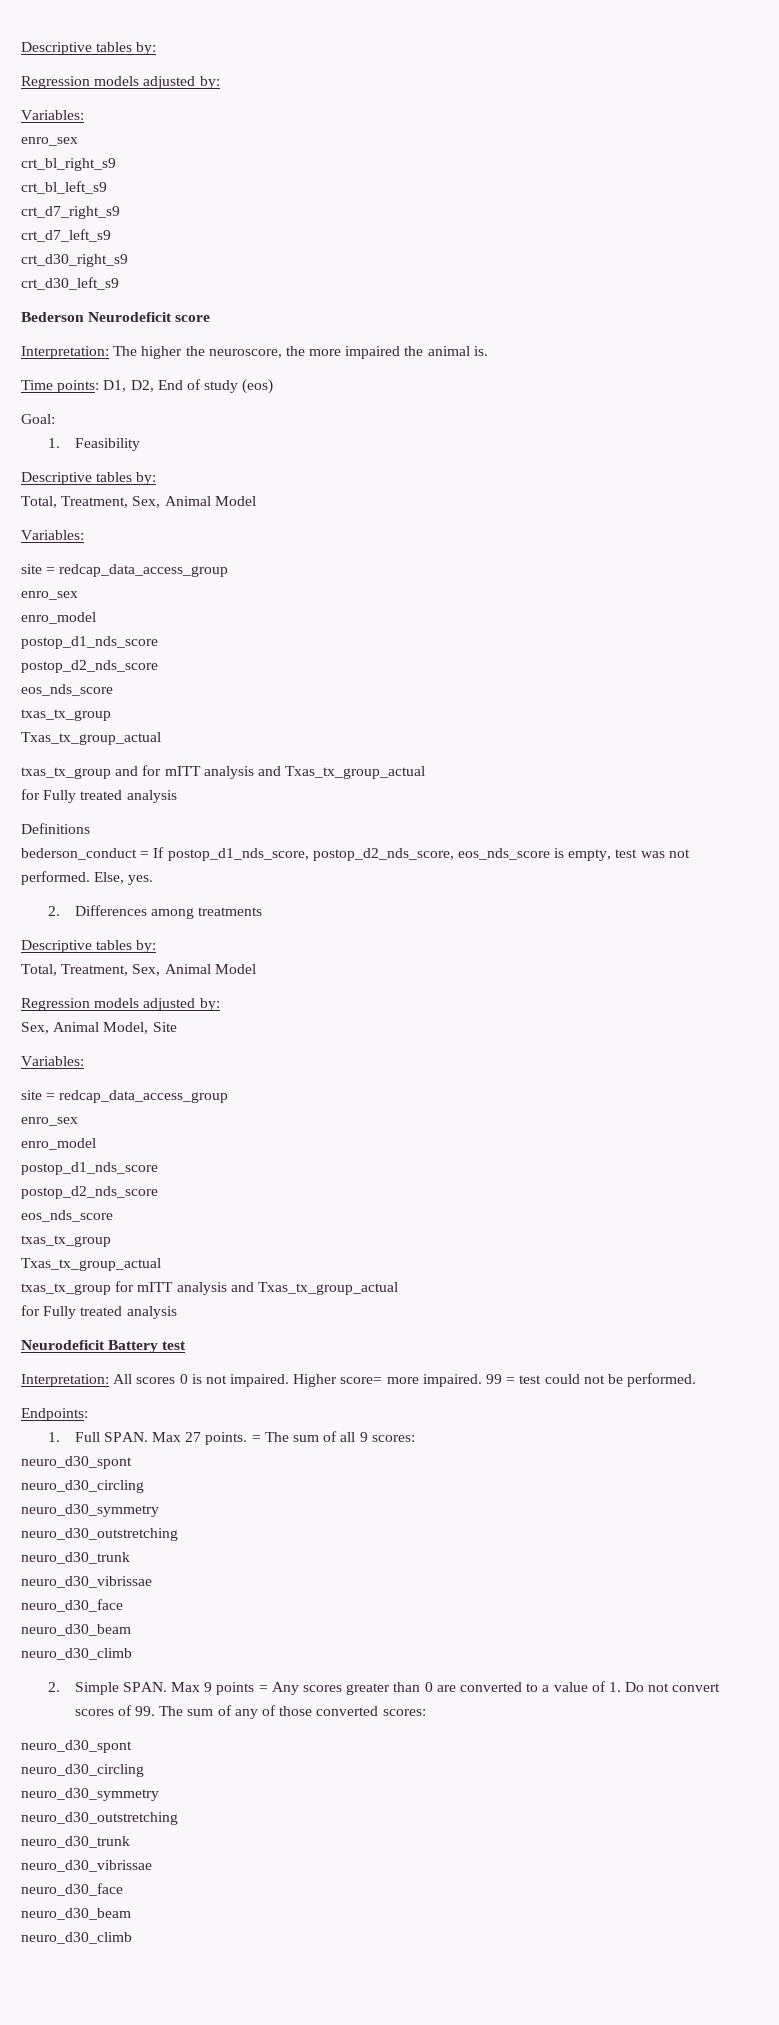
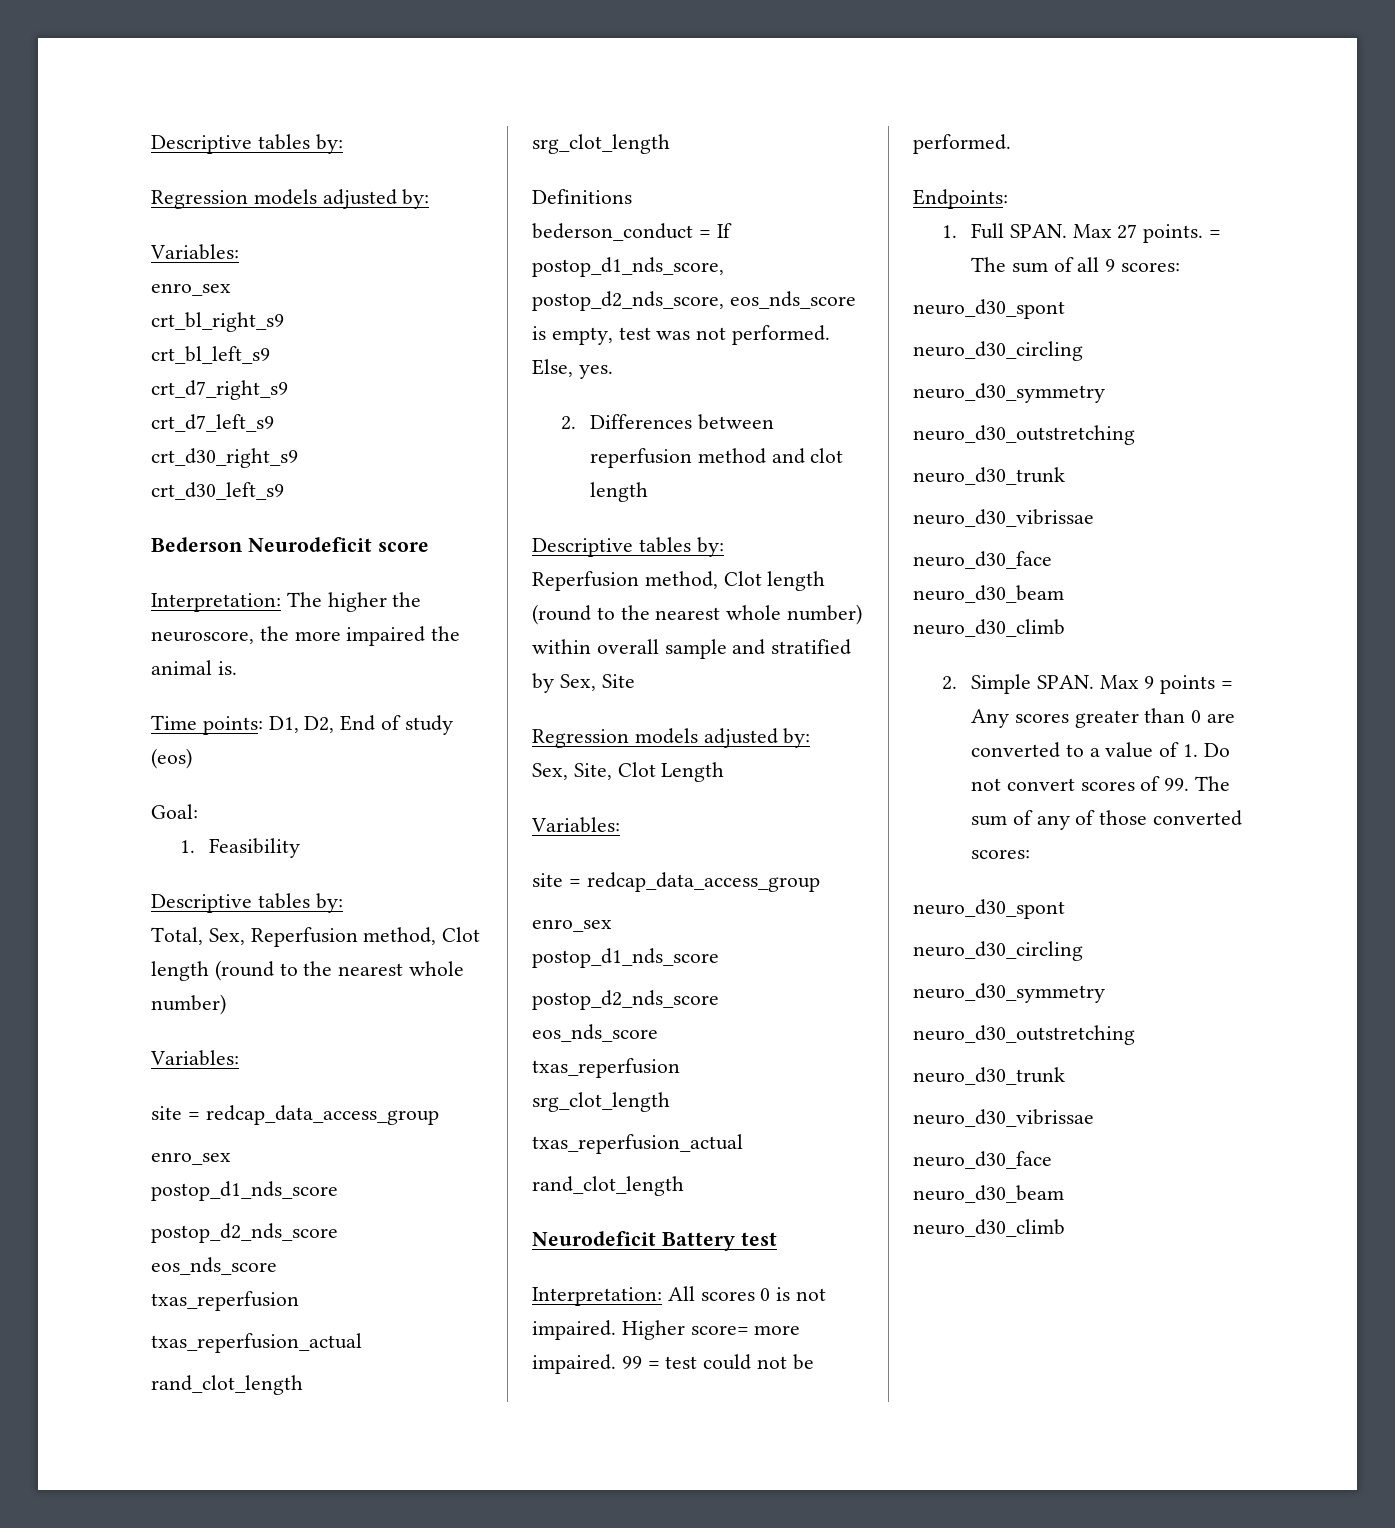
[61,496,256,508] [21,530,84,540] [21,564,229,577] [21,591,78,600] [21,612,96,624] [21,636,158,649] [21,660,158,673] [21,684,113,696] [21,709,111,721] [21,732,161,745] [21,765,426,779] [21,789,177,803] Treatment, Sex, Animal Model // Variables: // site = redcap_data_access_group // enro_sex // enro_model // postop_d1_nds_score // postop_d2_nds_score // eos_nds_score // txas_tx_group // Txas_tx_group_actual // txas_tx_group and for mITT analysis and Txas_tx_group_actual // for Fully treated analysis -> [208,927,481,947] [151,960,465,981] [151,994,226,1015] [150,1050,239,1066] [151,1105,439,1125] [151,1152,231,1165] [151,1181,338,1201] [151,1223,338,1243] [151,1257,277,1275] [151,1291,299,1311] [151,1333,362,1353] [151,1375,303,1395] [532,134,670,154] Sex, Reperfusion method, Clot length (round to the nearest whole number) // Variables: // site = redcap_data_access_group // enro_sex // postop_d1_nds_score // postop_d2_nds_score // eos_nds_score // txas_reperfusion // txas_reperfusion_actual // rand_clot_length // srg_clot_length
[150,907,263,919] [21,940,157,953] [21,964,256,976] among treatments // Descriptive tables by: // Total, Treatment, Sex, Animal Model -> [697,414,774,430] [590,448,844,468] [590,482,649,502] [532,537,724,557] [532,571,826,591] [532,604,863,625] [532,639,852,659] [532,673,635,693] between reperfusion method and clot length // Descriptive tables by: // Reperfusion method, Clot length (round to the nearest whole number) within overall sample and stratified by Sex, Site
[53,1022,177,1034] [21,1056,84,1066] [21,1090,229,1103] [21,1117,78,1126] [21,1138,96,1150] [21,1162,158,1175] [21,1186,158,1199] [21,1210,113,1222] [21,1235,111,1247] [21,1258,161,1271] [21,1281,398,1295] [21,1305,177,1319] Animal Model, Site // Variables: // site = redcap_data_access_group // enro_sex // enro_model // postop_d1_nds_score // postop_d2_nds_score // eos_nds_score // txas_tx_group // Txas_tx_group_actual // txas_tx_group for mITT analysis and Txas_tx_group_actual // for Fully treated analysis -> [573,762,725,782] [531,817,620,833] [532,872,820,892] [532,919,612,932] [532,948,719,968] [532,990,719,1010] [532,1024,658,1042] [532,1058,680,1078] [532,1092,670,1112] [532,1134,743,1154] [532,1176,684,1196] Site, Clot Length // Variables: // site = redcap_data_access_group // enro_sex // postop_d1_nds_score // postop_d2_nds_score // eos_nds_score // txas_reperfusion // srg_clot_length // txas_reperfusion_actual // rand_clot_length

